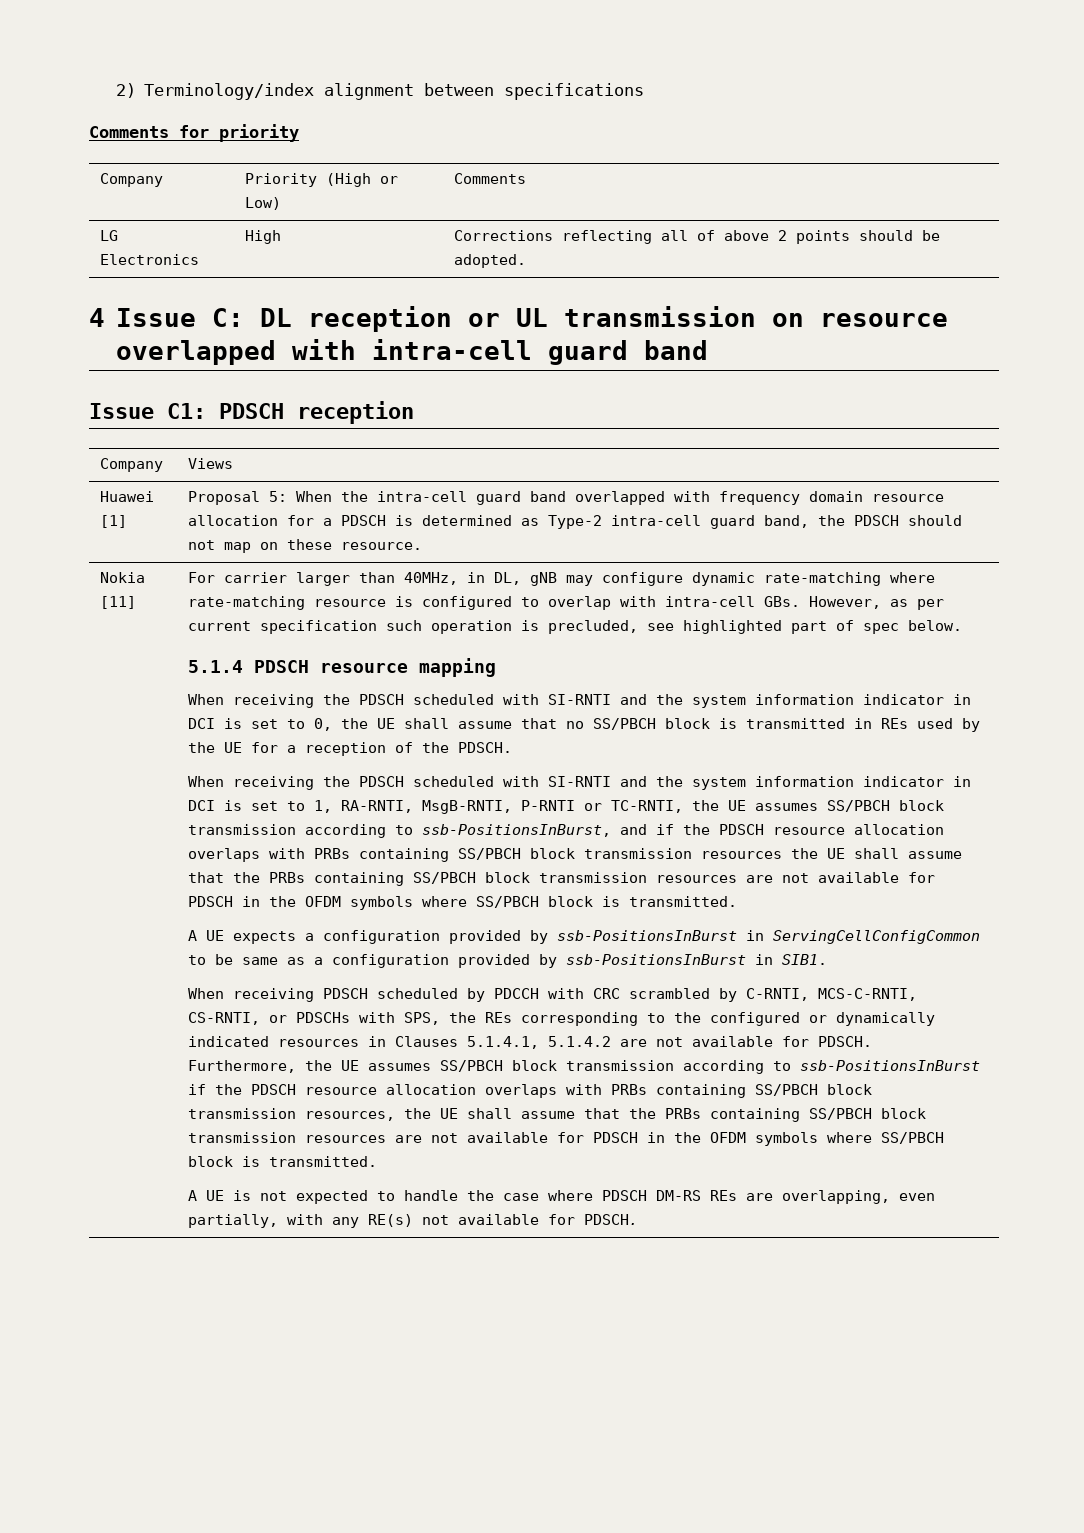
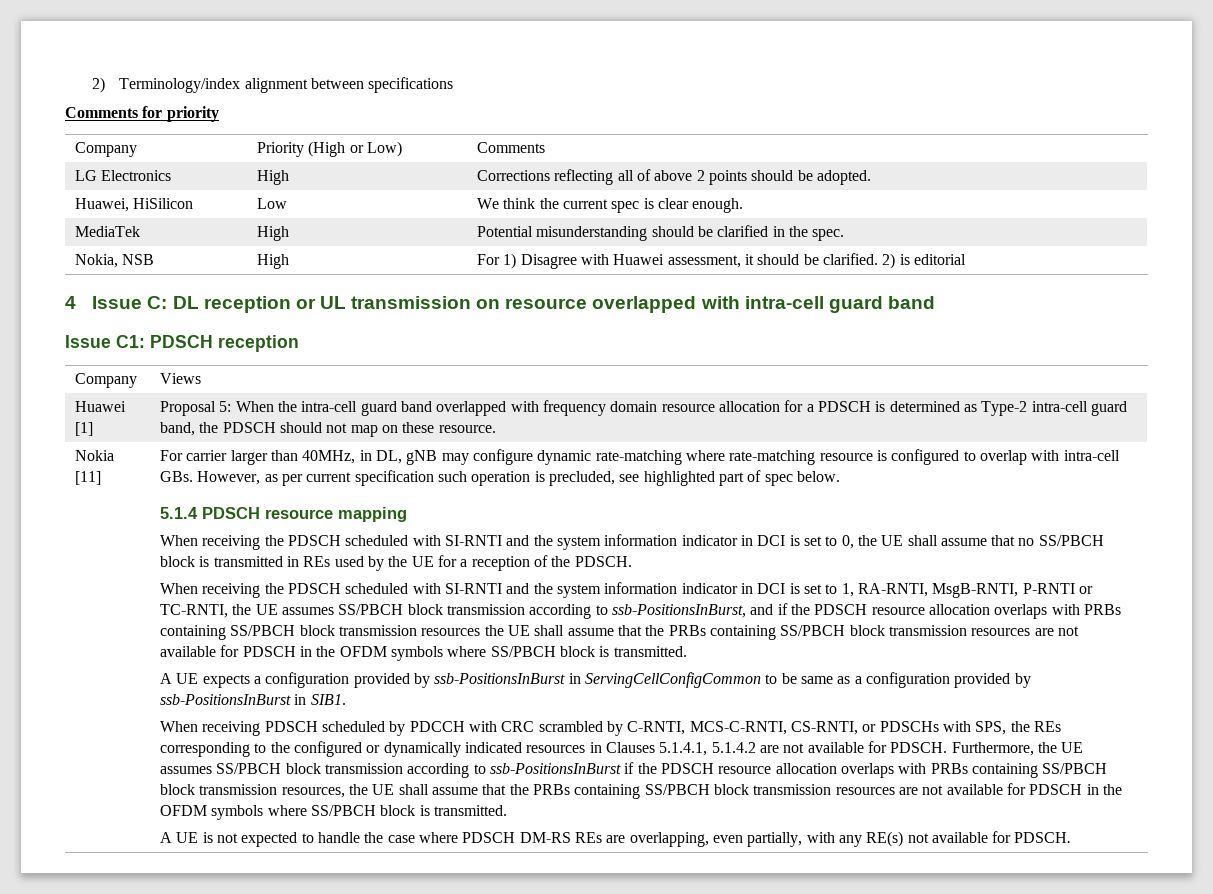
(526, 261) none -> [75,198,194,212] [257,198,288,209] [477,198,744,213] [75,226,141,237] [257,226,290,241] [477,225,845,241] [75,254,155,268] [257,254,290,269] [477,253,966,269] // Huawei, HiSilicon | Low | We think the current spec is clear enough. // MediaTek | High | Potential misunderstanding should be clarified in the spec. // Nokia, NSB | High | For 1) Disagree with Huawei assessment, it should be clarified. 2) is editorial

